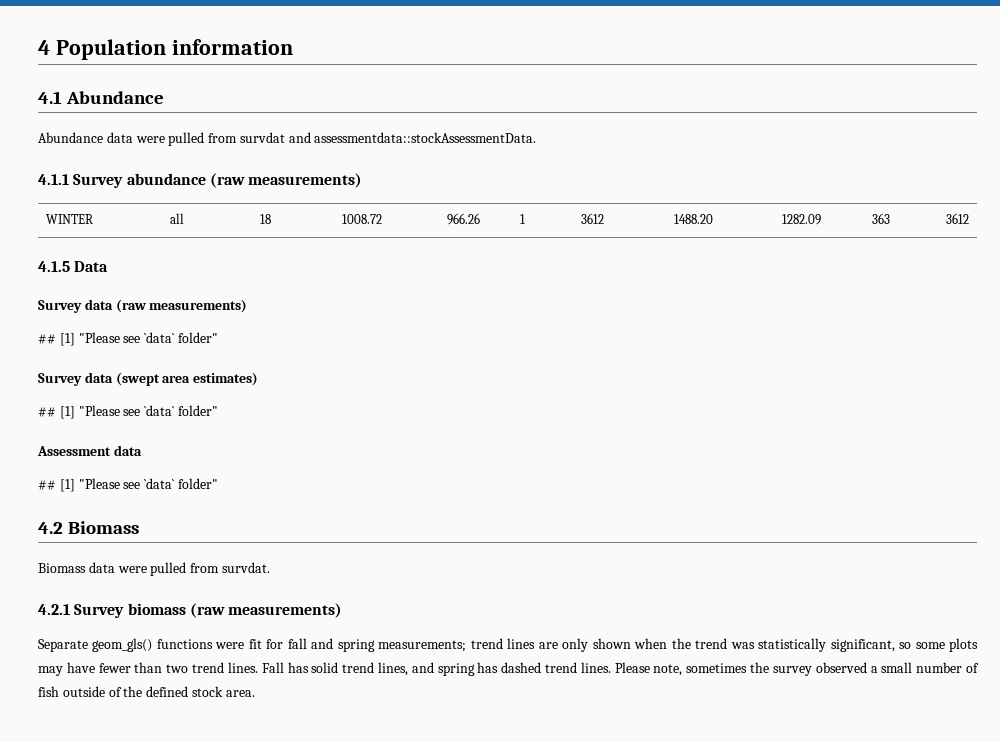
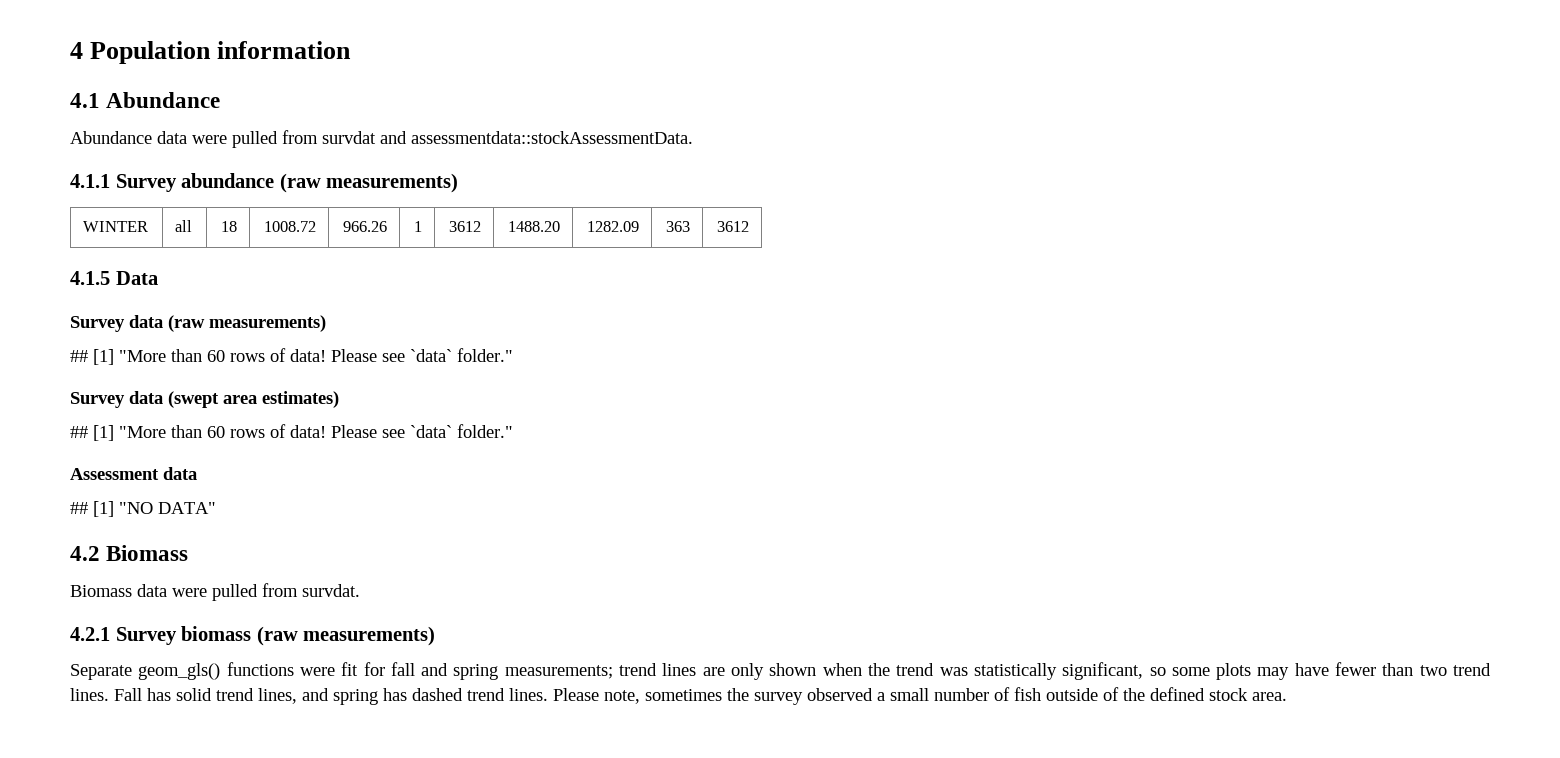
[78,332,218,343] "Please see `data` folder" -> [119,348,513,362] "More than 60 rows of data! Please see `data` folder."
[78,405,218,416] "Please see `data` folder" -> [119,424,513,438] "More than 60 rows of data! Please see `data` folder."
[78,478,218,489] "Please see `data` folder" -> [119,502,216,514] "NO DATA"

